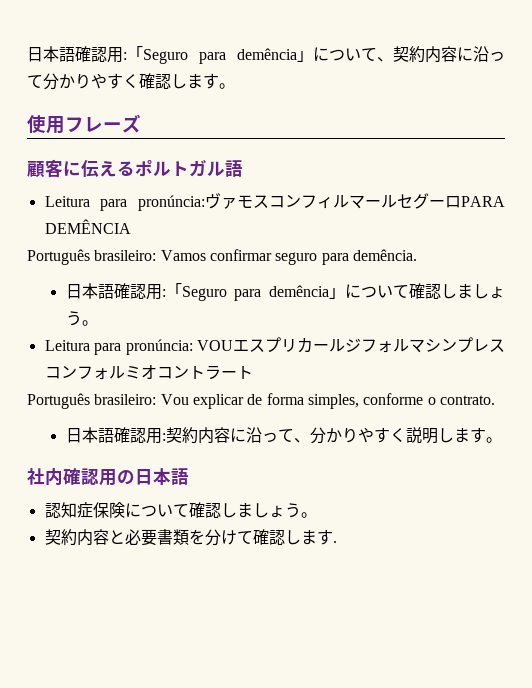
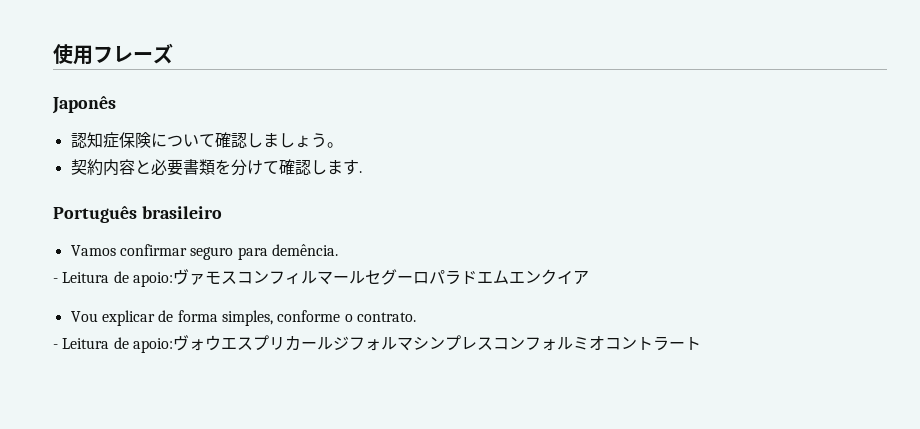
[27,46,505,64] [27,73,235,90] [27,114,141,134] [27,159,243,178] [44,193,505,211] [44,219,131,234] [27,249,417,265] [65,283,505,301] [65,311,98,326] [44,337,505,355] [44,365,253,380] [27,393,495,409] [65,427,502,444] [27,468,189,486] 日本語確認用:「Seguro para demência」について、契約内容に沿って分かりやすく確認します。 // 使用フレーズ // 顧客に伝えるポルトガル語 // Leitura para pronúncia:ヴァモスコンフィルマールセグーロPARA DEMÊNCIA // Português brasileiro: Vamos confirmar seguro para demência. // 日本語確認用:「Seguro para demência」について確認しましょう。 // Leitura para pronúncia: VOUエスプリカールジフォルマシンプレスコンフォルミオコントラート // Português brasileiro: Vou explicar de forma simples, conforme o contrato. // 日本語確認用:契約内容に沿って、分かりやすく説明します。 // 社内確認用の日本語 -> [53,43,173,65] [52,96,116,114] 使用フレーズ // Japonês
(337, 542) none -> [53,206,222,223] [70,244,338,260] [53,269,589,287] [70,310,416,326] [53,335,701,353] // Português brasileiro // Vamos confirmar seguro para demência. // - Leitura de apoio:ヴァモスコンフィルマールセグーロパラドエムエンクイア // Vou explicar de forma simples, conforme o contrato. // - Leitura de apoio:ヴォウエスプリカールジフォルマシンプレスコンフォルミオコントラート

